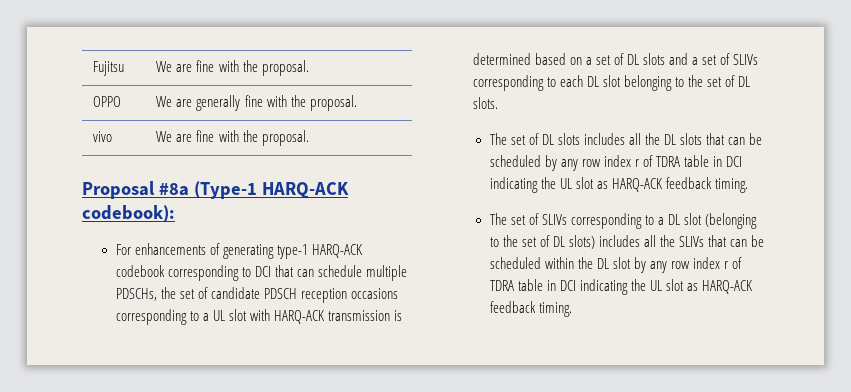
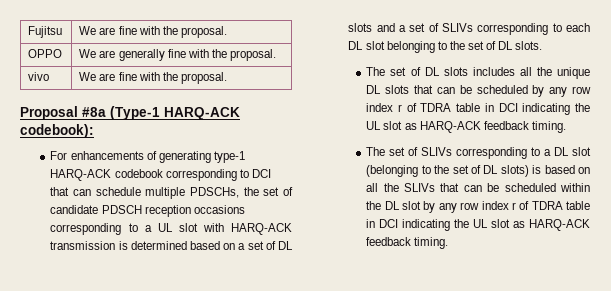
(661, 139) none -> [557,67,590,79] unique
[599,235,641,247] includes -> [532,165,590,174] is based on

